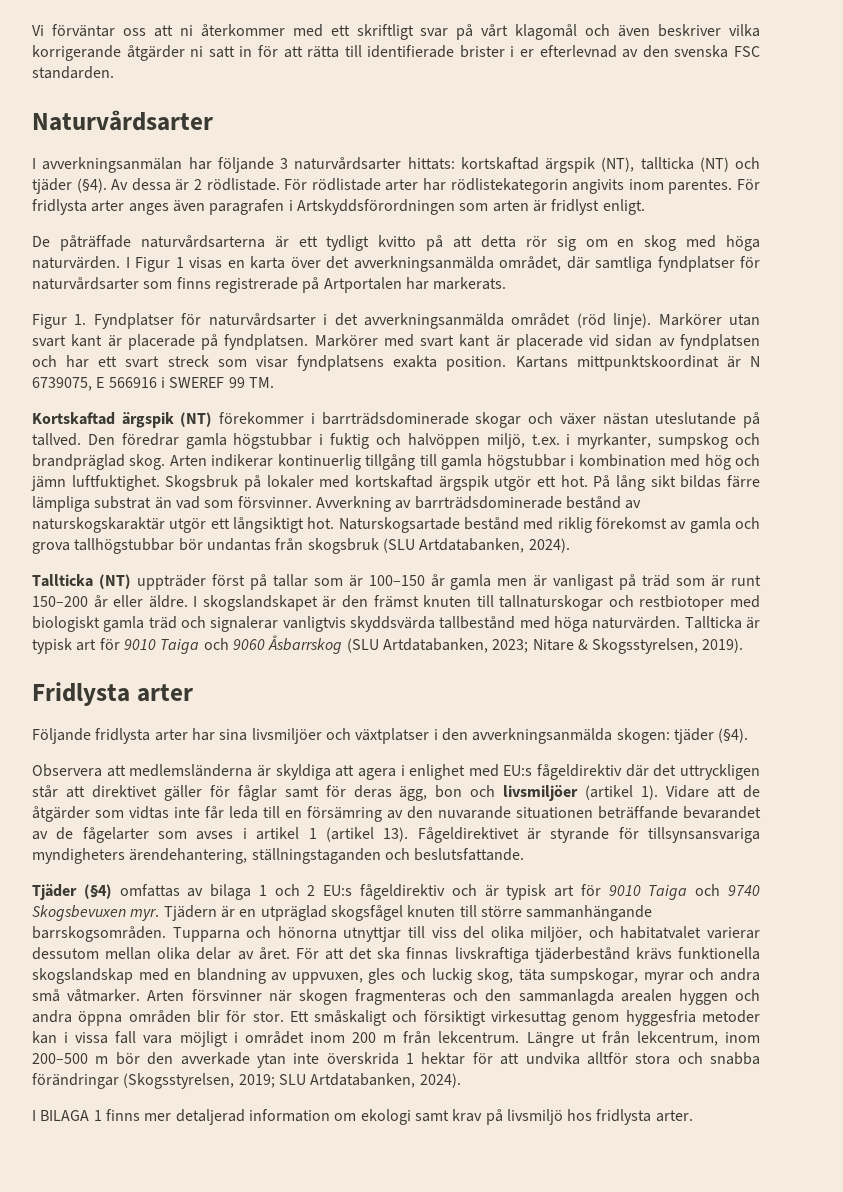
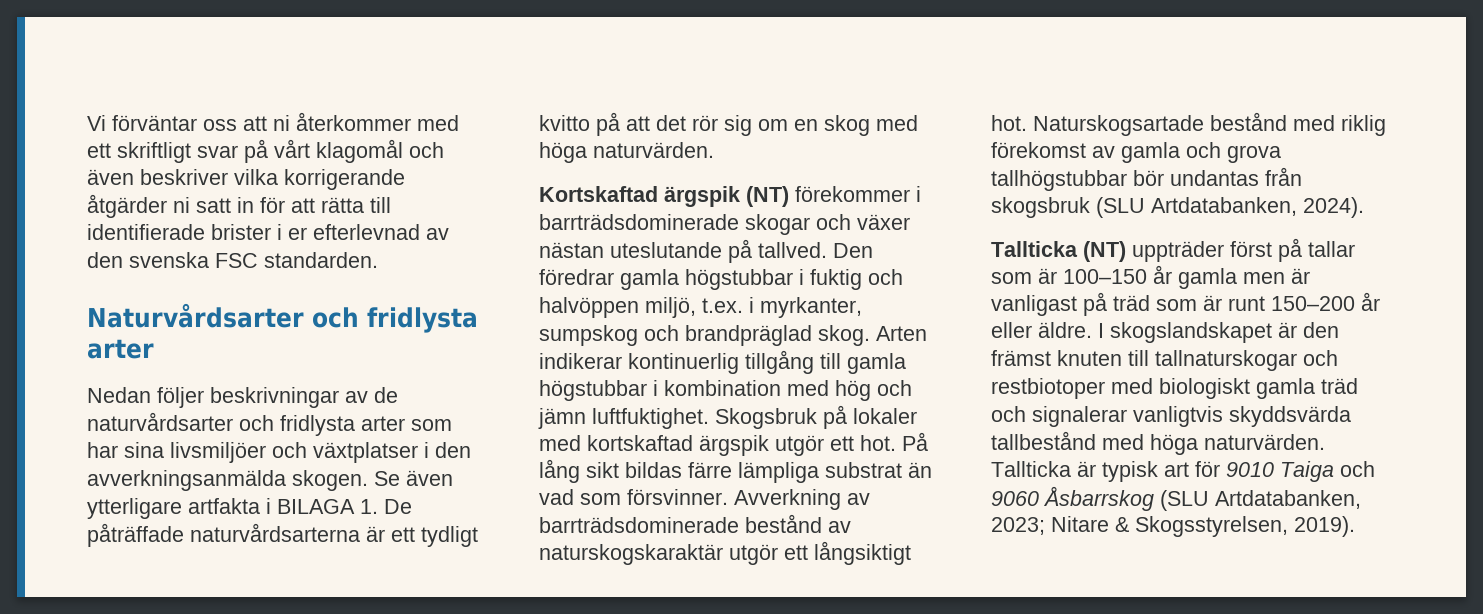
[32,157,760,173] [32,178,761,194] [32,199,645,215] // I avverkningsanmälan har följande 3 naturvårdsarter hittats: kortskaftad ärgspik (NT), tallticka (NT) och tjäder (§4). Av dessa är 2 rödlistade. För rödlistade arter har rödlistekategorin angivits inom parentes. För fridlysta arter anges även paragrafen i Artskyddsförordningen som arten är fridlyst enligt. // -> [312,307,478,333] [87,339,154,359] [87,387,398,408] [87,412,452,436] [87,442,471,463] [87,470,453,491] [87,498,378,519] och fridlysta arter // Nedan följer beskrivningar av de naturvårdsarter och fridlysta arter som har sina livsmiljöer och växtplatser i den avverkningsanmälda skogen. Se även ytterligare artfakta i BILAGA 1.
[480,235,516,248] detta -> [656,115,686,131] det
[125,256,760,272] [32,277,507,293] [32,313,760,329] [32,334,760,350] [32,355,760,371] [32,377,274,391] I Figur 1 visas en karta över det avverkningsanmälda området, där samtliga fyndplatser för naturvårdsarter som finns registrerade på Artportalen har markerats. // Figur 1. Fyndplatser för naturvårdsarter i det avverkningsanmälda området (röd linje). Markörer utan svart kant är placerade på fyndplatsen. Markörer med svart kant är placerade vid sidan av fyndplatsen och har ett svart streck som visar fyndplatsens exakta position. Kartans mittpunktskoordinat är N 6739075, E 566916 i SWEREF 99 TM. -> (714, 150) none
[32,682,193,706] [32,728,749,744] [32,764,760,780] [32,785,761,801] [32,806,761,822] [32,827,760,843] [32,848,525,864] [32,884,761,900] [32,905,653,921] [32,926,760,942] [32,947,760,963] [32,968,760,984] [32,989,761,1005] [32,1010,760,1026] [32,1031,761,1047] [32,1052,760,1068] [32,1073,461,1089] [32,1109,693,1125] // Fridlysta arter // Följande fridlysta arter har sina livsmiljöer och växtplatser i den avverkningsanmälda skogen: tjäder (§4). // Observera att medlemsländerna är skyldiga att agera i enlighet med EU:s fågeldirektiv där det uttryckligen står att direktivet gäller för fåglar samt för deras ägg, bon och livsmiljöer (artikel 1). Vidare att de åtgärder som vidtas inte får leda till en försämring av den nuvarande situationen beträffande bevarandet av de fågelarter som avses i artikel 1 (artikel 13). Fågeldirektivet är styrande för tillsynsansvariga myndigheters ärendehantering, ställningstaganden och beslutsfattande. // Tjäder (§4) omfattas av bilaga 1 och 2 EU:s fågeldirektiv och är typisk art för 9010 Taiga och 9740 Skogsbevuxen myr. Tjädern är en utpräglad skogsfågel knuten till större sammanhängande barrskogsområden. Tupparna och hönorna utnyttjar till viss del olika miljöer, och habitatvalet varierar dessutom mellan olika delar av året. För att det ska finnas livskraftiga tjäderbestånd krävs funktionella skogslandskap med en blandning av uppvuxen, gles och luckig skog, täta sumpskogar, myrar och andra små våtmarker. Arten försvinner när skogen fragmenteras och den sammanlagda arealen hyggen och andra öppna områden blir för stor. Ett småskaligt och försiktigt virkesuttag genom hyggesfria metoder kan i vissa fall vara möjligt i området inom 200 m från lekcentrum. Längre ut från lekcentrum, inom 200–500 m bör den avverkade ytan inte överskrida 1 hektar för att undvika alltför stora och snabba förändringar (Skogsstyrelsen, 2019; SLU Artdatabanken, 2024). // I BILAGA 1 finns mer detaljerad information om ekologi samt krav på livsmiljö hos fridlysta arter. -> (1355, 526) none

